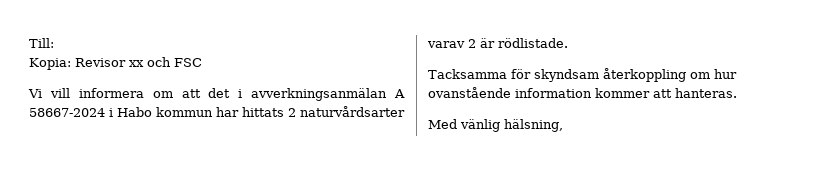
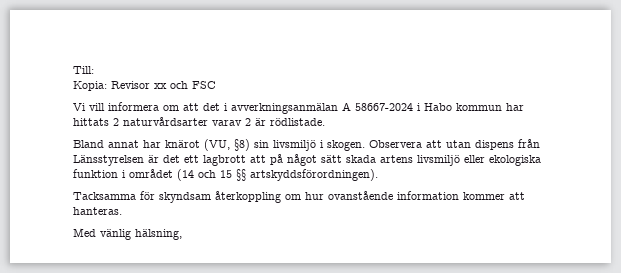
(568, 43) none -> [73,139,540,151] [73,154,541,166] [73,169,378,181] // Bland annat har knärot (VU, §8) sin livsmiljö i skogen. Observera att utan dispens från Länsstyrelsen är det ett lagbrott att på något sätt skada artens livsmiljö eller ekologiska funktion i området (14 och 15 §§ artskyddsförordningen).

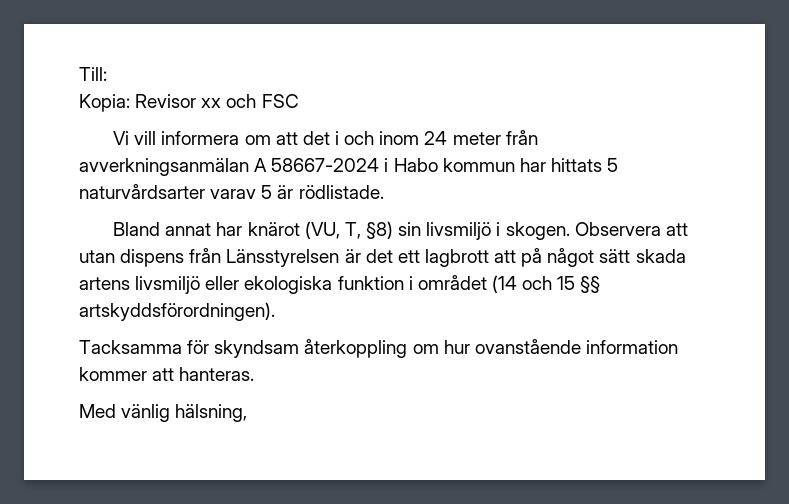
(228, 107) none -> [344,130,538,145] och inom 24 meter från
[113,118,119,126] 2 -> [607,158,619,172] 5
[245,118,251,126] 2 -> [261,185,273,199] 5
(230, 145) none -> [344,222,361,239] T,

